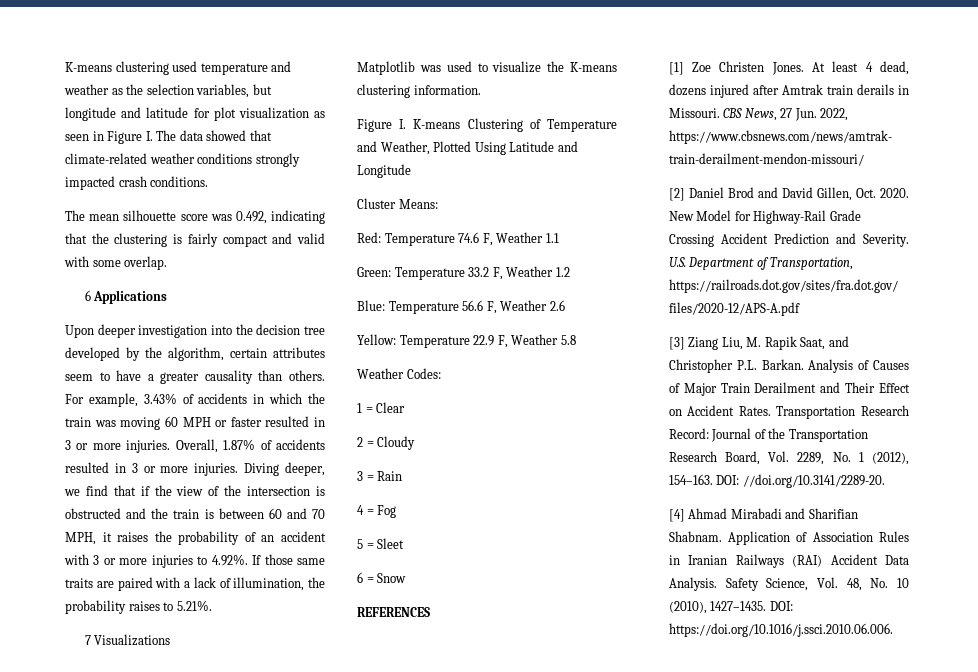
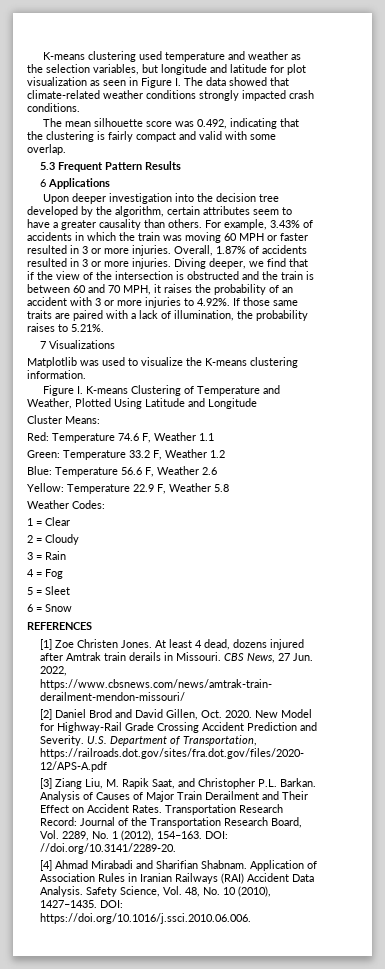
(168, 263) none -> [39,161,181,172] // 5.3 Frequent Pattern Results

